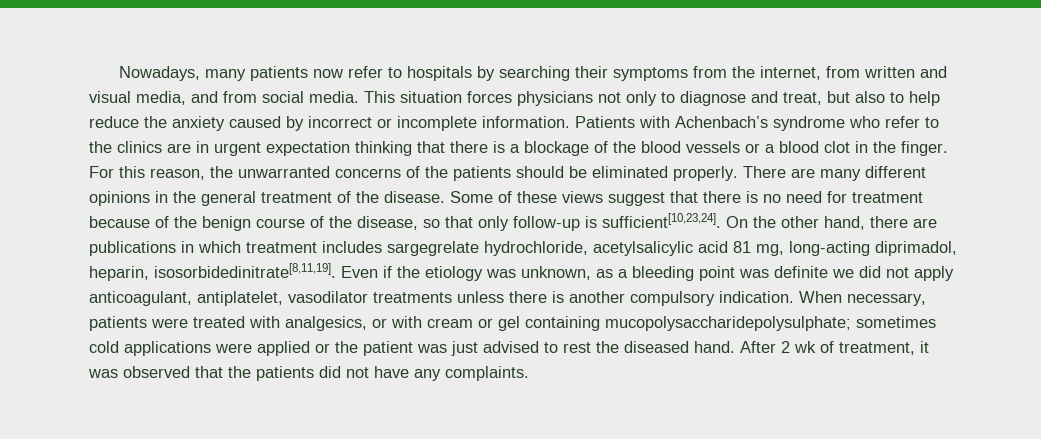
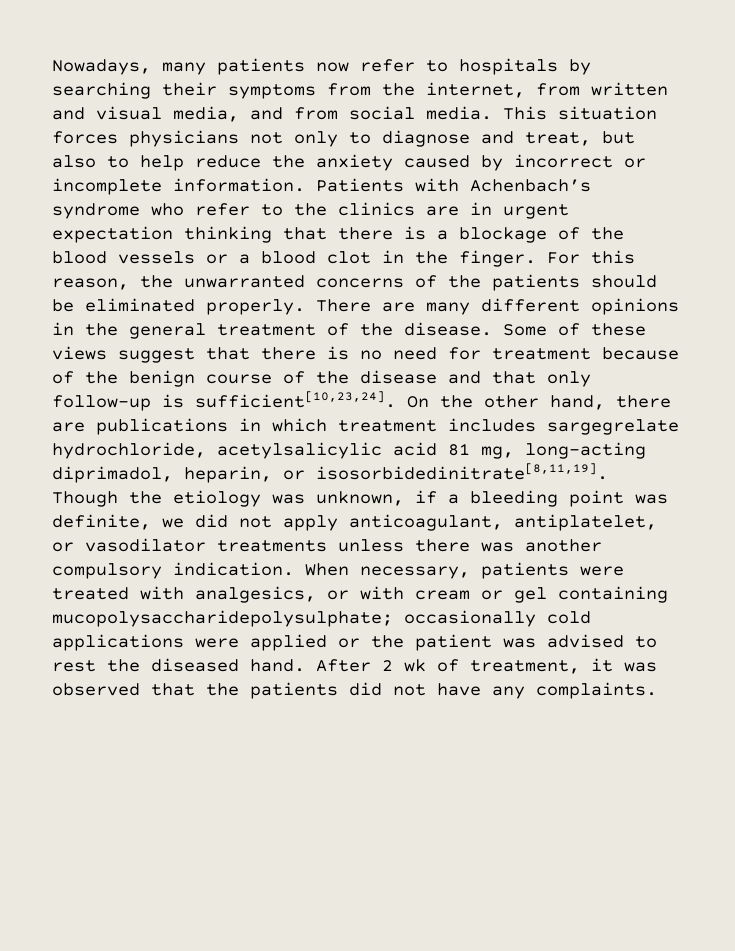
[357,216,440,230] disease, so -> [360,370,481,384] disease and
[154,263,392,278] isosorbidedinitrate[8,11,19]. Even if -> [283,463,608,480] [52,491,118,507] or isosorbidedinitrate[8,11,19]. Though
[596,269,613,278] as -> [415,490,437,504] if
[774,266,828,278] definite -> [52,514,151,530] definite,
(283, 298) none -> [52,542,74,552] or
[552,291,564,303] is -> [481,542,514,552] was
[856,316,936,328] sometimes -> [404,610,536,627] occasionally
[451,341,478,356] just -> (536, 643) none

